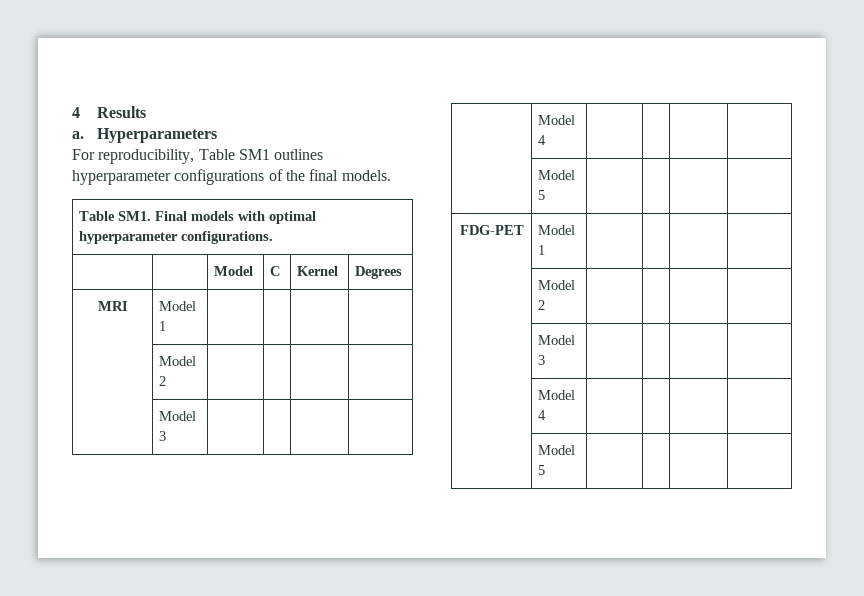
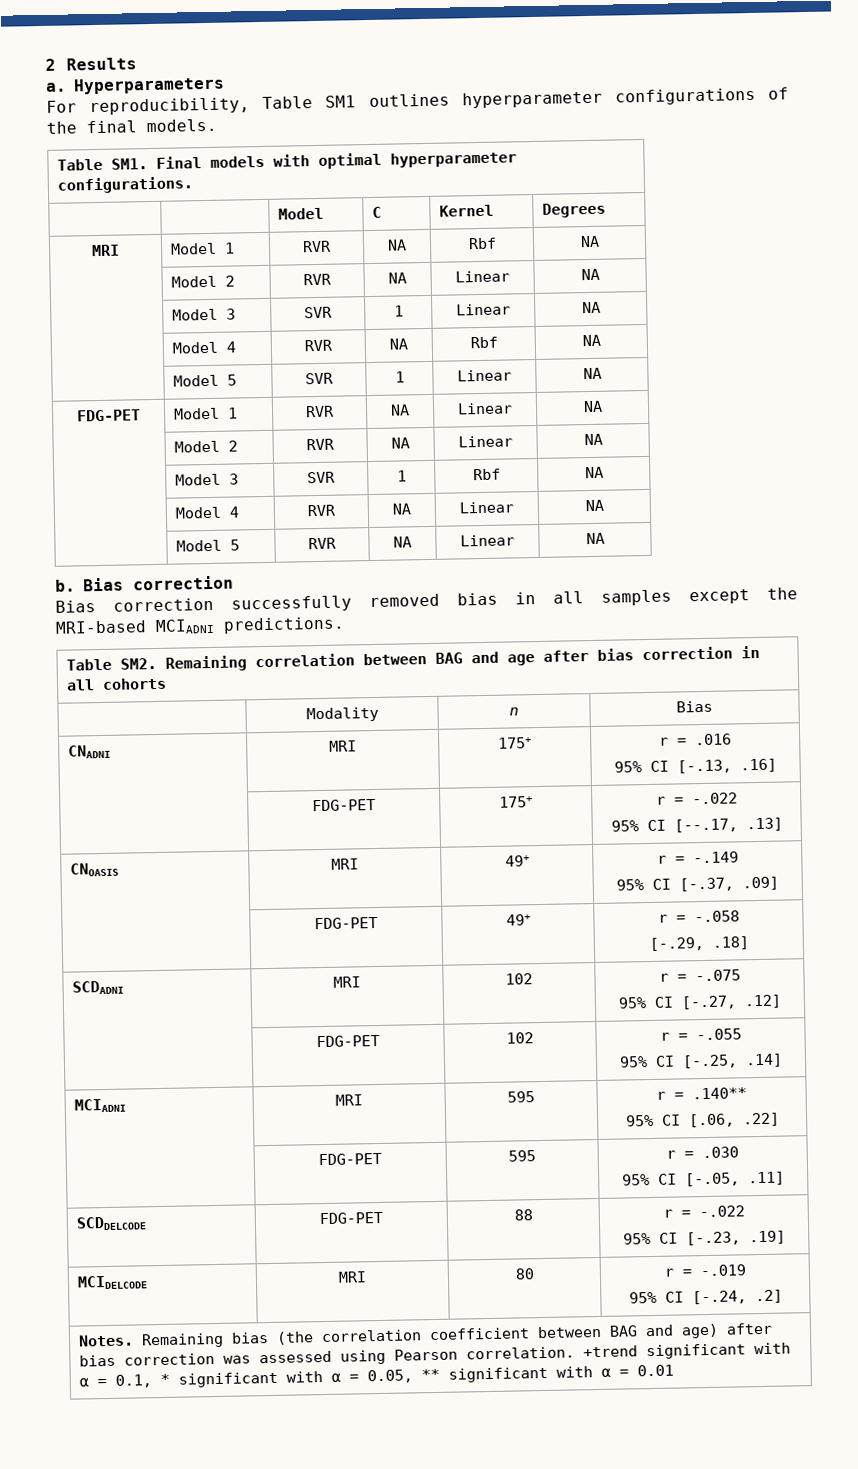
[72,107,80,118] 4 -> [45,58,56,71] 2
[159,356,197,366] [159,376,167,386] [159,411,197,421] [159,431,167,441] [538,115,576,125] [538,135,547,145] [538,170,576,180] [538,190,546,200] [459,225,524,235] [538,225,576,235] [538,245,546,255] [538,280,576,290] [538,300,546,310] [538,335,576,345] [538,355,546,365] [538,390,576,400] [538,410,547,420] [538,445,576,455] [538,465,546,475] | | | // | Model 2 | | | | // | Model 3 | | | | // | Model 4 | | | | // | Model 5 | | | | // FDG-PET | Model 1 | | | | // | Model 2 | | | | // | Model 3 | | | | // | Model 4 | | | | // | Model 5 | | | | -> [302,240,332,253] [387,239,407,251] [467,237,497,250] [579,235,600,248] [171,275,236,288] [303,273,332,286] [388,272,407,284] [455,270,510,283] [580,268,600,281] [172,308,237,321] [304,306,333,319] [393,305,404,317] [456,303,511,316] [581,301,601,314] [172,341,237,354] [304,339,333,352] [389,338,408,350] [469,336,498,349] [581,334,601,347] [173,374,238,387] [305,372,334,385] [394,371,405,383] [457,369,512,382] [582,367,602,380] [77,409,141,422] [173,407,239,420] [305,405,335,418] [390,404,410,416] [457,402,513,415] [582,400,603,413] [174,440,239,453] [306,438,335,451] [391,437,410,449] [458,435,513,448] [583,433,603,446] [175,473,240,486] [307,471,336,484] [396,470,407,482] [472,468,501,481] [584,466,604,479] [175,506,240,519] [307,504,336,517] [392,503,411,515] [459,501,514,514] [584,499,604,512] [176,539,241,552] [308,537,337,550] [393,536,412,548] [460,534,515,547] [585,532,605,545] [55,575,234,592] [55,587,798,613] [55,616,345,634] [66,645,761,672] [66,677,168,691] [305,706,379,723] [509,707,519,716] [676,700,713,713] [68,744,112,759] [329,740,357,752] [498,737,532,749] [659,733,732,746] [614,758,777,774] [312,798,376,812] [499,796,533,808] [655,792,738,805] [610,817,783,833] [70,862,120,877] [331,858,359,870] [504,855,530,867] [656,851,739,864] [616,876,779,892] [314,916,378,930] [505,914,531,926] [657,910,740,923] [648,936,749,952] [72,980,125,995] [333,976,361,988] [505,973,533,985] [658,969,741,982] [618,994,782,1010] [316,1034,380,1048] [506,1032,534,1044] [659,1028,742,1041] [619,1053,783,1069] [74,1098,127,1113] [335,1094,363,1106] [507,1091,535,1103] [656,1087,747,1100] [625,1112,780,1128] [318,1152,382,1166] [508,1150,536,1162] [666,1146,739,1159] [622,1171,785,1187] [76,1216,148,1231] [319,1211,383,1225] [513,1209,533,1221] [662,1205,745,1218] [623,1230,786,1246] [77,1275,149,1290] [338,1271,367,1283] [514,1268,534,1280] [663,1264,746,1277] [628,1289,783,1305] [78,1322,774,1349] [79,1342,792,1367] [79,1364,675,1388] RVR | NA | Rbf | NA // | Model 2 | RVR | NA | Linear | NA // | Model 3 | SVR | 1 | Linear | NA // | Model 4 | RVR | NA | Rbf | NA // | Model 5 | SVR | 1 | Linear | NA // FDG-PET | Model 1 | RVR | NA | Linear | NA // | Model 2 | RVR | NA | Linear | NA // | Model 3 | SVR | 1 | Rbf | NA // | Model 4 | RVR | NA | Linear | NA // | Model 5 | RVR | NA | Linear | NA // b. Bias correction // Bias correction successfully removed bias in all samples except the MRI-based MCIADNI predictions. // Table SM2. Remaining correlation between BAG and age after bias correction in all cohorts // | Modality | n | Bias // CNADNI | MRI | 175+ | r = .016 // 95% CI [-.13, .16] // | FDG-PET | 175+ | r = -.022 // 95% CI [--.17, .13] // CNOASIS | MRI | 49+ | r = -.149 // 95% CI [-.37, .09] // | FDG-PET | 49+ | r = -.058 // [-.29, .18] // SCDADNI | MRI | 102 | r = -.075 // 95% CI [-.27, .12] // | FDG-PET | 102 | r = -.055 // 95% CI [-.25, .14] // MCIADNI | MRI | 595 | r = .140** // 95% CI [.06, .22] // | FDG-PET | 595 | r = .030 // 95% CI [-.05, .11] // SCDDELCODE | FDG-PET | 88 | r = -.022 // 95% CI [-.23, .19] // MCIDELCODE | MRI | 80 | r = -.019 // 95% CI [-.24, .2] // Notes. Remaining bias (the correlation coefficient between BAG and age) after bias correction was assessed using Pearson correlation. +trend significant with α = 0.1, * significant with α = 0.05, ** significant with α = 0.01

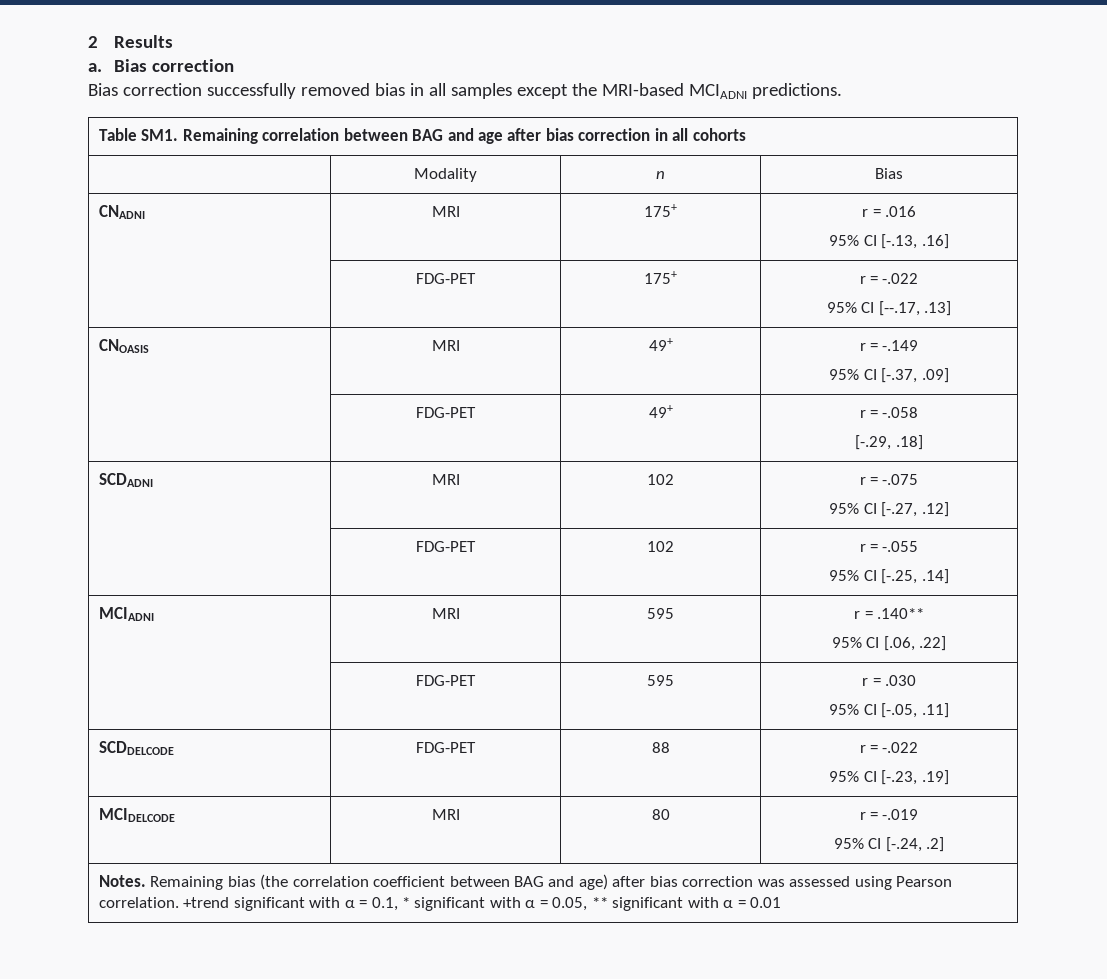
[73,76,225,95] [46,87,789,116] [46,118,217,134] [57,151,518,171] [57,176,195,194] [278,207,325,220] [372,206,383,218] [439,204,495,217] [542,202,607,218] [91,244,120,257] [170,242,236,255] [302,240,332,253] [387,239,407,251] [467,237,497,250] [579,235,600,248] [171,275,236,288] [303,273,332,286] [388,272,407,284] [455,270,510,283] [580,268,600,281] [172,308,237,321] [304,306,333,319] [393,305,404,317] [456,303,511,316] [581,301,601,314] [172,341,237,354] [304,339,333,352] [389,338,408,350] [469,336,498,349] [581,334,601,347] [173,374,238,387] [305,372,334,385] [394,371,405,383] [457,369,512,382] [582,367,602,380] [77,409,141,422] [173,407,239,420] [305,405,335,418] [390,404,410,416] [457,402,513,415] [582,400,603,413] [174,440,239,453] [306,438,335,451] [391,437,410,449] [458,435,513,448] [583,433,603,446] [175,473,240,486] [307,471,336,484] [396,470,407,482] [472,468,501,481] [584,466,604,479] [175,506,240,519] [307,504,336,517] [392,503,411,515] [459,501,514,514] [584,499,604,512] [176,539,241,552] [308,537,337,550] [393,536,412,548] [460,534,515,547] [585,532,605,545] [55,579,76,592] Hyperparameters // For reproducibility, Table SM1 outlines hyperparameter configurations of the final models. // Table SM1. Final models with optimal hyperparameter configurations. // | | Model | C | Kernel | Degrees // MRI | Model 1 | RVR | NA | Rbf | NA // | Model 2 | RVR | NA | Linear | NA // | Model 3 | SVR | 1 | Linear | NA // | Model 4 | RVR | NA | Rbf | NA // | Model 5 | SVR | 1 | Linear | NA // FDG-PET | Model 1 | RVR | NA | Linear | NA // | Model 2 | RVR | NA | Linear | NA // | Model 3 | SVR | 1 | Rbf | NA // | Model 4 | RVR | NA | Linear | NA // | Model 5 | RVR | NA | Linear | NA // b. -> (102, 67) none
[120,657,158,670] SM2. -> [141,129,179,141] SM1.

